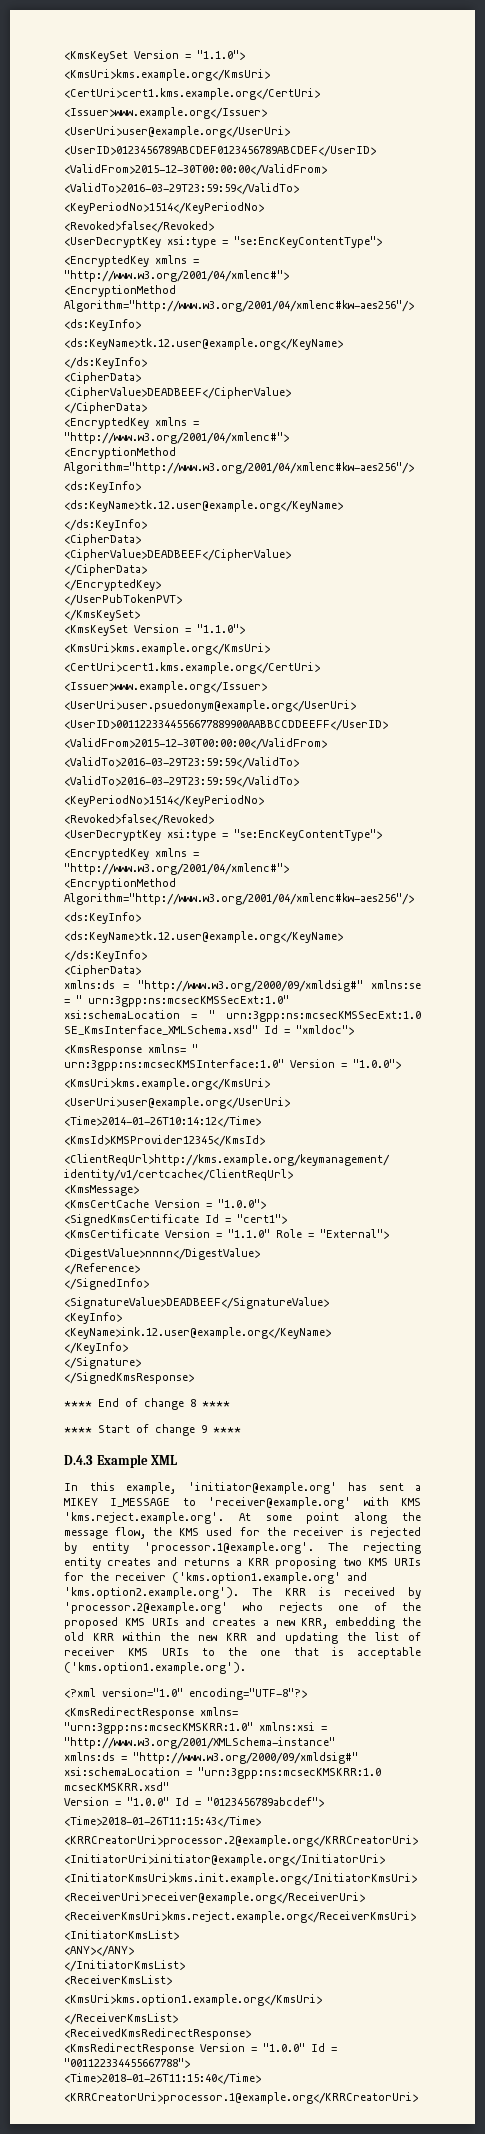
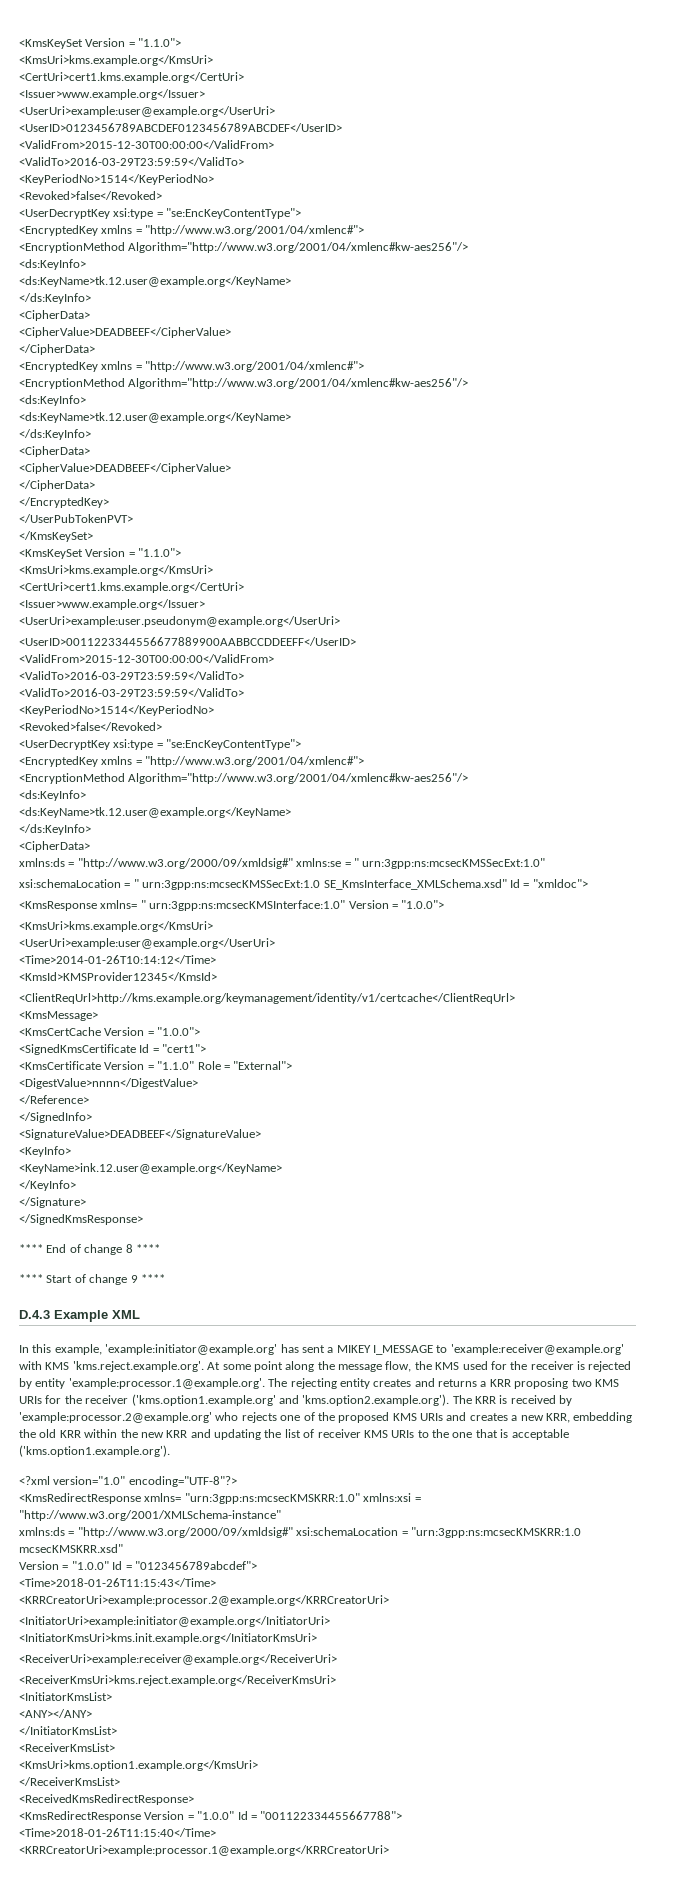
[64,50,245,62] [64,69,270,81] [64,88,320,100] [64,107,267,119] [64,126,290,138] <KmsKeySet Version = "1.1.0"> // <KmsUri>kms.example.org</KmsUri> // <CertUri>cert1.kms.example.org</CertUri> // <Issuer>www.example.org</Issuer> // <UserUri>user@example.org</UserUri> -> [19,38,182,49] [19,55,213,66] [19,72,244,83] [19,89,205,100] [19,106,275,117] <KmsKeySet Version = "1.1.0"> // <KmsUri>kms.example.org</KmsUri> // <CertUri>cert1.kms.example.org</CertUri> // <Issuer>www.example.org</Issuer> // <UserUri>example:user@example.org</UserUri>
[64,700,356,712] <UserUri>user.psuedonym@example.org</UserUri> -> [19,616,340,627] <UserUri>example:user.pseudonym@example.org</UserUri>
[64,1097,290,1109] <UserUri>user@example.org</UserUri> -> [19,938,275,949] <UserUri>example:user@example.org</UserUri>
[187,1482,337,1494] 'initiator@example.org' -> [105,1344,278,1355] 'example:initiator@example.org'
[208,1497,352,1509] 'receiver@example.org' -> [450,1344,624,1355] 'example:receiver@example.org'
[143,1542,314,1554] 'processor.1@example.org'. -> [68,1378,265,1389] 'example:processor.1@example.org'.
[64,1602,228,1614] 'processor.2@example.org' -> [19,1412,212,1423] 'example:processor.2@example.org'
[64,1835,418,1847] [64,1854,385,1866] <KRRCreatorUri>processor.2@example.org</KRRCreatorUri> // <InitiatorUri>initiator@example.org</InitiatorUri> -> [19,1595,389,1606] [19,1616,330,1627] <KRRCreatorUri>example:processor.2@example.org</KRRCreatorUri> // <InitiatorUri>example:initiator@example.org</InitiatorUri>
[64,1892,365,1904] <ReceiverUri>receiver@example.org</ReceiverUri> -> [19,1654,337,1665] <ReceiverUri>example:receiver@example.org</ReceiverUri>
[64,2092,418,2104] <KRRCreatorUri>processor.1@example.org</KRRCreatorUri> -> [19,1845,389,1856] <KRRCreatorUri>example:processor.1@example.org</KRRCreatorUri>

